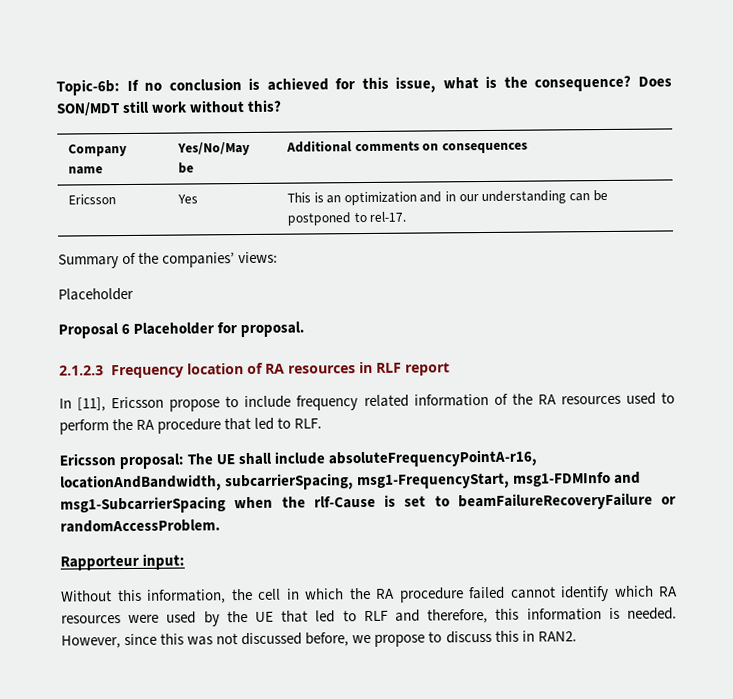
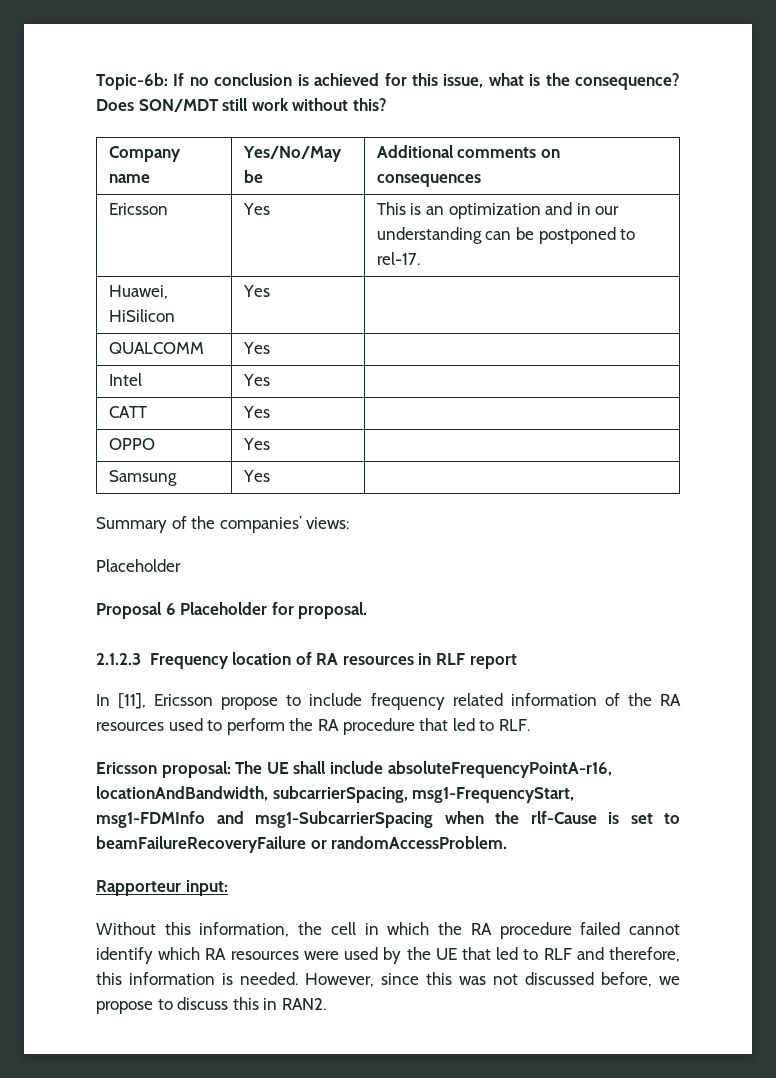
(407, 216) none -> [108,285,168,299] [108,309,175,322] [242,285,270,297] [108,342,204,354] [242,342,270,354] [108,373,142,386] [242,374,270,386] [108,406,147,418] [242,406,270,418] [108,438,155,450] [242,438,270,450] [108,470,177,486] [242,470,270,482] // Huawei, HiSilicon | Yes | // QUALCOMM | Yes | // Intel | Yes | // CATT | Yes | // OPPO | Yes | // Samsung | Yes |

